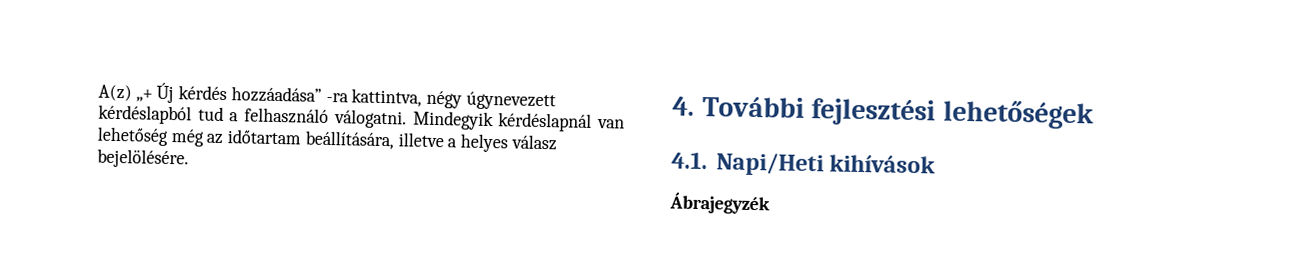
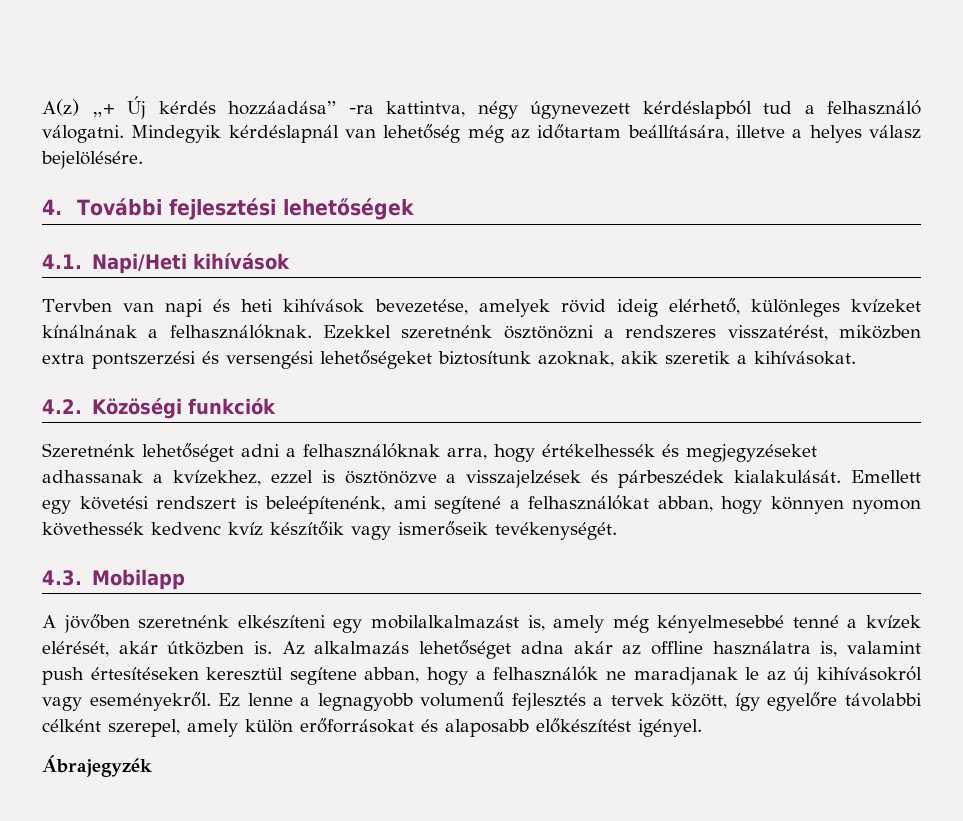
(937, 164) none -> [42,298,921,317] [42,324,921,341] [42,350,856,369] [42,398,276,419] [42,443,817,462] [42,470,921,488] [42,495,921,514] [42,521,617,540] [42,569,185,590] [42,614,922,633] [42,640,922,659] [42,666,923,685] [42,692,923,711] [42,718,702,737] // Tervben van napi és heti kihívások bevezetése, amelyek rövid ideig elérhető, különleges kvízeket kínálnának a felhasználóknak. Ezekkel szeretnénk ösztönözni a rendszeres visszatérést, miközben extra pontszerzési és versengési lehetőségeket biztosítunk azoknak, akik szeretik a kihívásokat. // 4.2. Közöségi funkciók // Szeretnénk lehetőséget adni a felhasználóknak arra, hogy értékelhessék és megjegyzéseket adhassanak a kvízekhez, ezzel is ösztönözve a visszajelzések és párbeszédek kialakulását. Emellett egy követési rendszert is beleépítenénk, ami segítené a felhasználókat abban, hogy könnyen nyomon követhessék kedvenc kvíz készítőik vagy ismerőseik tevékenységét. // 4.3. Mobilapp // A jövőben szeretnénk elkészíteni egy mobilalkalmazást is, amely még kényelmesebbé tenné a kvízek elérését, akár útközben is. Az alkalmazás lehetőséget adna akár az offline használatra is, valamint push értesítéseken keresztül segítene abban, hogy a felhasználók ne maradjanak le az új kihívásokról vagy eseményekről. Ez lenne a legnagyobb volumenű fejlesztés a tervek között, így egyelőre távolabbi célként szerepel, amely külön erőforrásokat és alaposabb előkészítést igényel.

